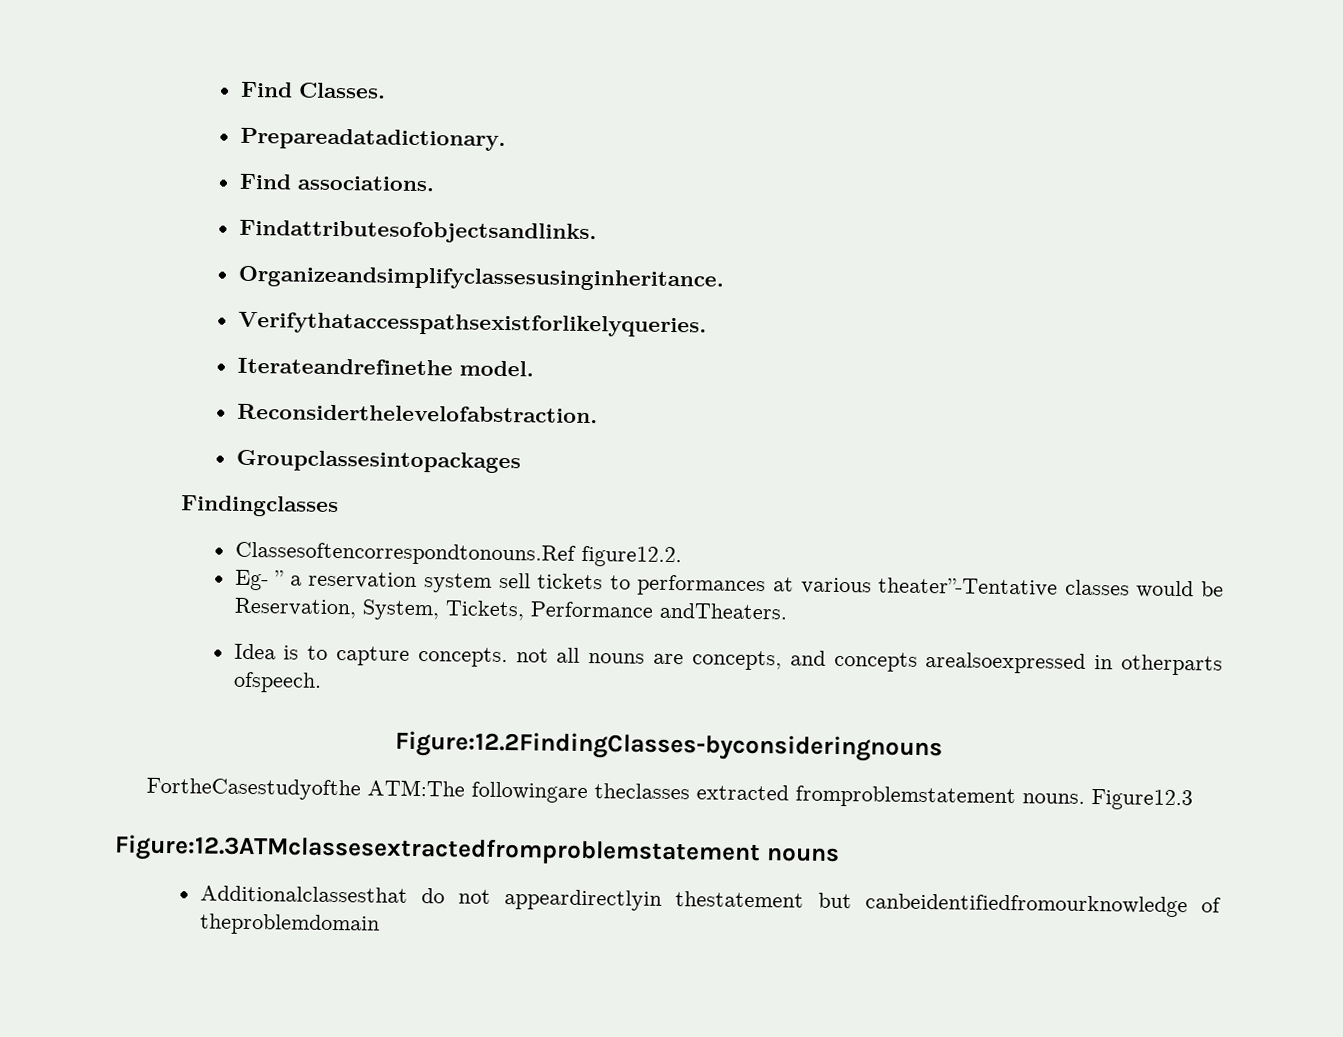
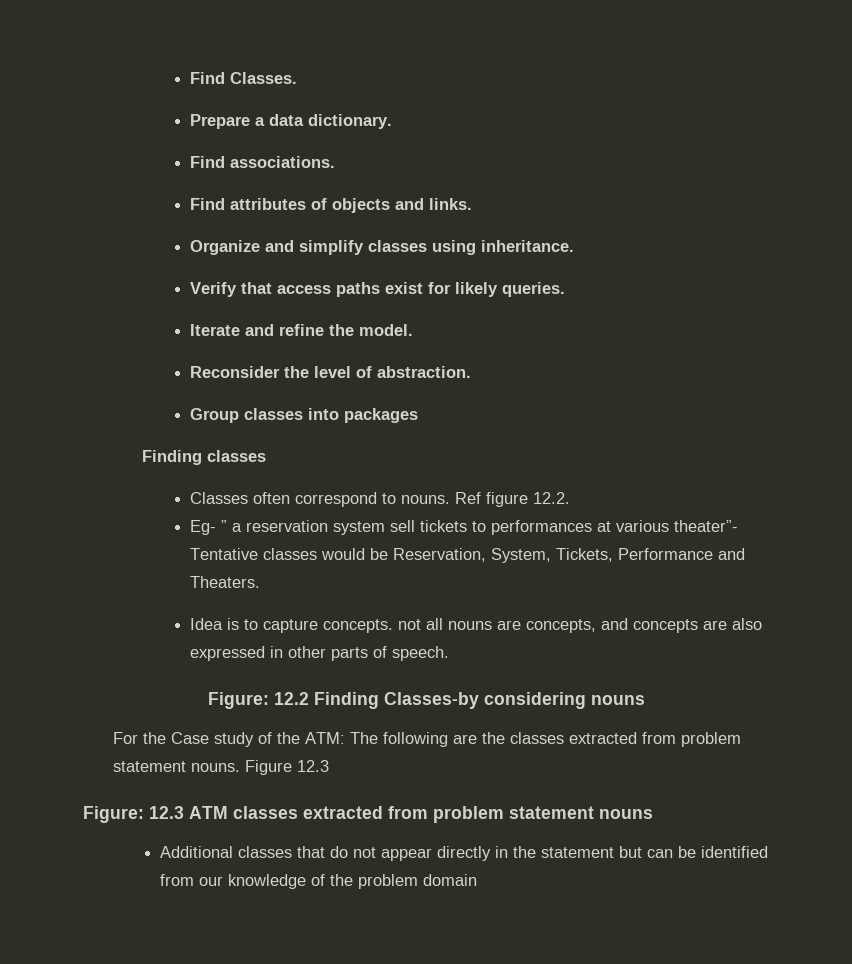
[239,127,506,152] [238,173,435,192] [238,219,597,245] [237,265,724,292] [237,311,707,338] [236,357,534,377] [236,403,598,424] [235,449,521,474] [180,495,339,518] [234,541,682,568] Prepareadatadictionary. // Find associations. // Findattributesofobjectsandlinks. // Organizeandsimplifyclassesusinginheritance. // Verifythataccesspathsexistforlikelyqueries. // Iterateandrefinethe model. // Reconsiderthelevelofabstraction. // Groupclassesintopackages // Findingclasses // Classesoftencorrespondtonouns.Ref figure12.2. -> [189,114,392,129] [189,156,335,168] [189,198,472,213] [189,240,574,255] [189,282,565,297] [189,324,413,336] [189,366,471,378] [189,408,418,423] [142,450,267,465] [189,492,570,507] Prepare a data dictionary. // Find associations. // Find attributes of objects and links. // Organize and simplify classes using inheritance. // Verify that access paths exist for likely queries. // Iterate and refine the model. // Reconsider the level of abstraction. // Group classes into packages // Finding classes // Classes often correspond to nouns. Ref figure 12.2.
[878,577,1059,597] theater”-Tentative -> [673,520,738,532] [189,548,258,560] theater”- Tentative
[658,602,787,620] andTheaters. -> [717,548,745,560] [189,576,260,588] and Theaters.
[925,652,1223,676] [232,671,322,693] [395,730,943,763] [145,777,1193,811] [114,834,840,868] [199,885,1222,918] [199,913,380,936] arealsoexpressed in otherparts ofspeech. // Figure:12.2FindingClasses-byconsideringnouns // FortheCasestudyofthe ATM:The followingare theclasses extracted fromproblemstatement nouns. Figure12.3 // Figure:12.3ATMclassesextractedfromproblemstatement nouns // Additionalclassesthat do not appeardirectlyin thestatement but canbeidentifiedfromourknowledge of theproblemdomain -> [702,618,762,630] [189,646,449,661] [207,692,645,709] [112,732,741,747] [112,760,329,775] [83,806,653,823] [160,846,769,861] [160,874,478,889] are also expressed in other parts of speech. // Figure: 12.2 Finding Classes-by considering nouns // For the Case study of the ATM: The following are the classes extracted from problem statement nouns. Figure 12.3 // Figure: 12.3 ATM classes extracted from problem statement nouns // Additional classes that do not appear directly in the statement but can be identified from our knowledge of the problem domain

